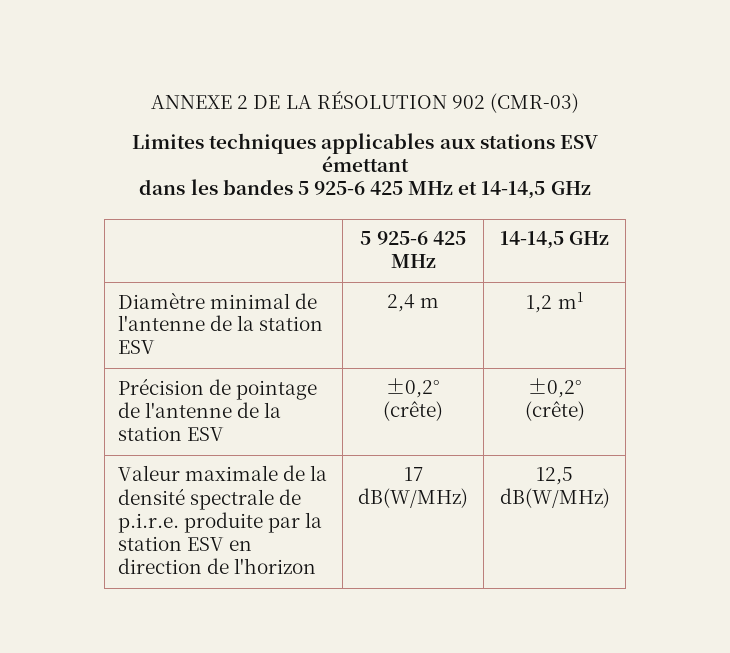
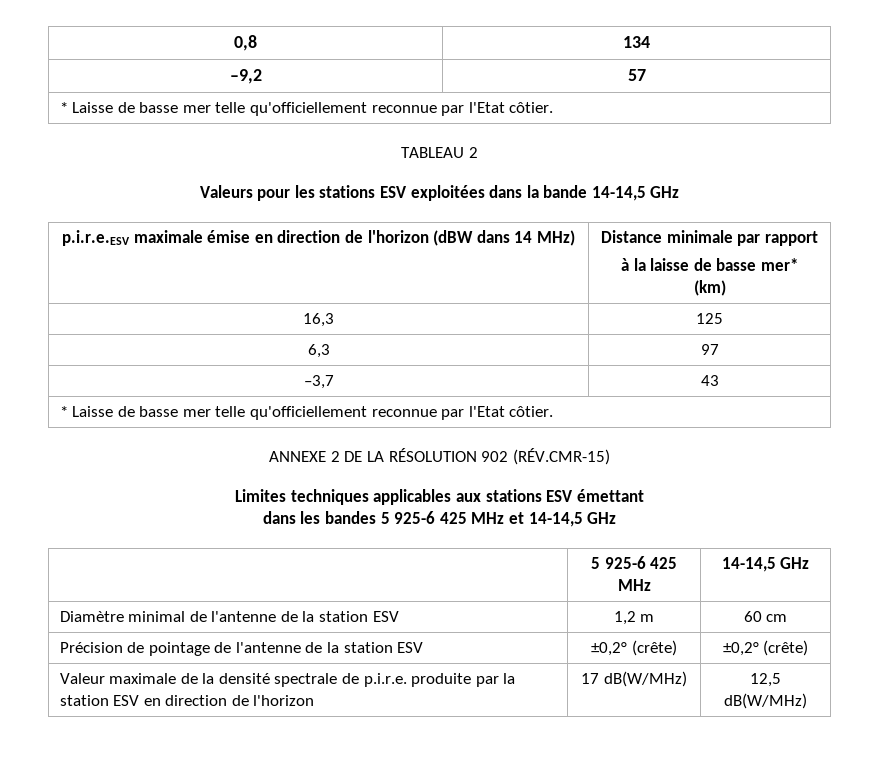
(151, 102) none -> [234,35,257,51] [623,36,650,48] [229,69,262,84] [627,69,646,81] [59,102,554,116] [401,147,478,158] [199,185,680,201] [62,230,575,246] [601,230,818,246] [621,258,798,271] [693,280,726,296] [303,313,334,327] [696,313,723,324] [307,344,330,358] [700,344,719,355] [303,375,334,389] [700,375,719,386] [59,406,554,420] 0,8 | 134 // –9,2 | 57 // * Laisse de basse mer telle qu'officiellement reconnue par l'Etat côtier. // TABLEAU 2 // Valeurs pour les stations ESV exploitées dans la bande 14-14,5 GHz // p.i.r.e.ESV maximale émise en direction de l'horizon (dBW dans 14 MHz) | Distance minimale par rapport // à la laisse de basse mer* // (km) // 16,3 | 125 // 6,3 | 97 // –3,7 | 43 // * Laisse de basse mer telle qu'officiellement reconnue par l'Etat côtier. //
[489,93,579,113] (CMR-03) -> [512,448,610,465] (RÉV.CMR-15)
[386,294,415,312] 2,4 -> [613,611,636,625] 1,2
[526,292,583,313] 1,2 m1 -> [743,611,788,622] 60 cm

